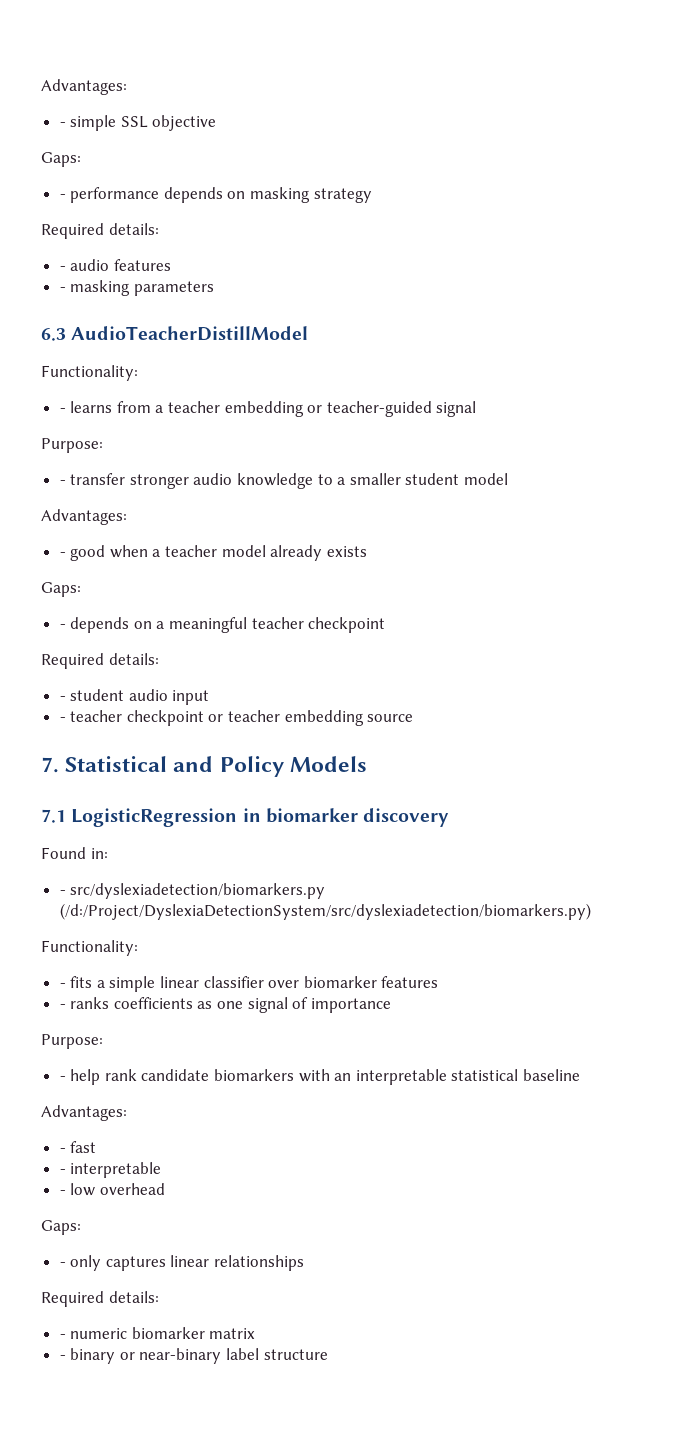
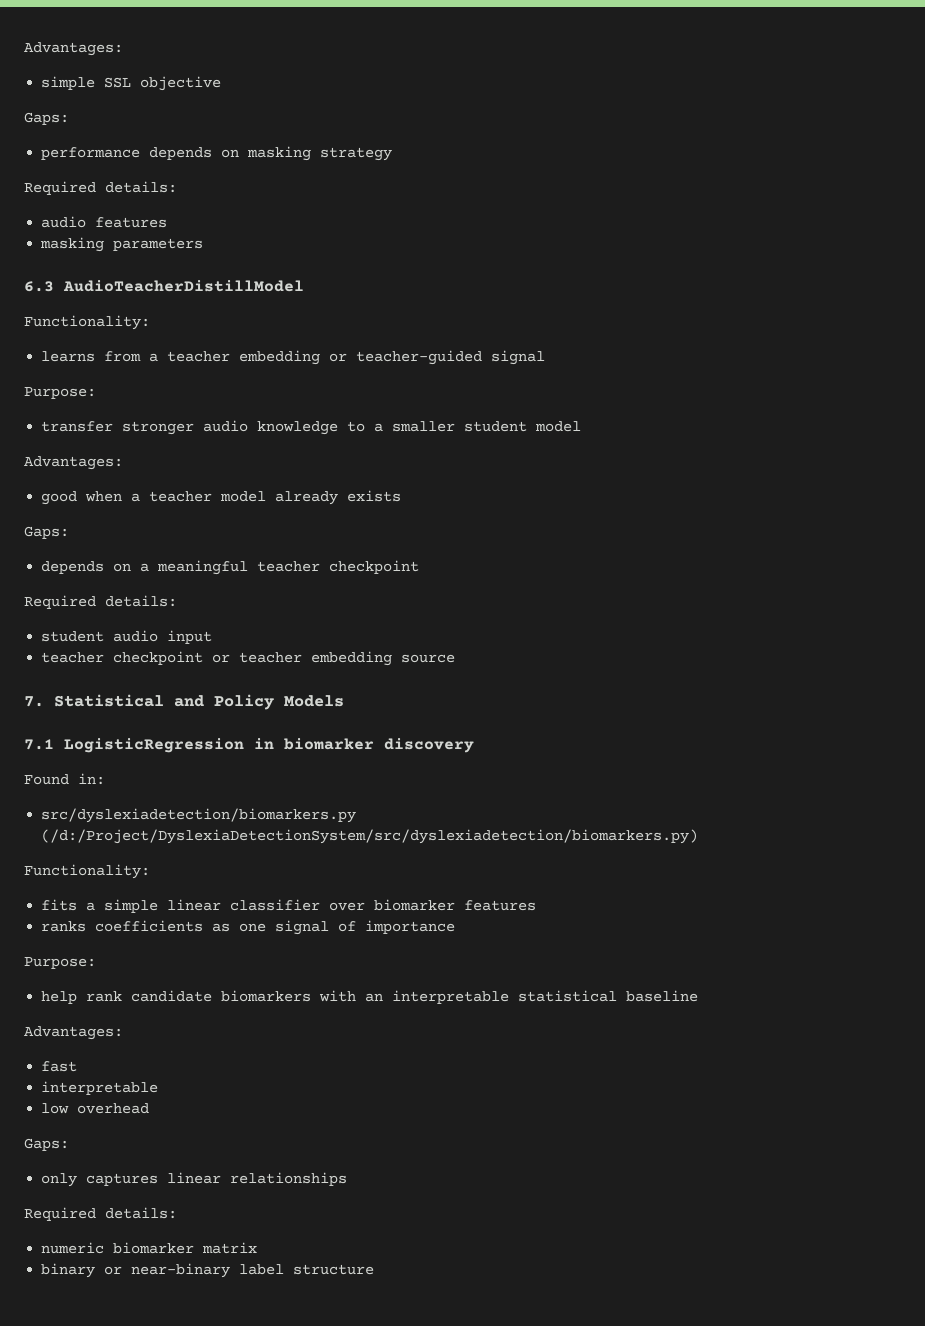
[41,79,127,95] [59,122,66,127] Advantages: // - -> [24,42,123,56] Advantages: //
[59,194,66,199] - -> (69, 118) none
[59,266,66,271] - -> (177, 187) none
[59,287,66,292] - -> (168, 222) none
[59,408,66,413] - -> (150, 322) none
[59,480,66,485] - -> (96, 393) none
[59,552,66,557] - -> (123, 463) none
[59,624,66,629] - -> (69, 532) none
[59,696,66,701] - -> (177, 601) none
[59,717,66,722] - -> (213, 637) none
[59,890,66,895] - -> (105, 779) none
[59,983,66,988] - -> (150, 871) none
[59,1004,66,1009] - -> (537, 905) none
[59,1076,66,1081] - -> (96, 963) none
[59,1148,66,1153] - -> (123, 1033) none
[59,1169,66,1174] - -> (78, 1066) none
[59,1190,66,1195] - -> (159, 1088) none
[59,1262,66,1267] - -> (69, 1144) none
[59,1334,66,1339] - -> (177, 1213) none
[59,1355,66,1360] - -> (258, 1248) none

